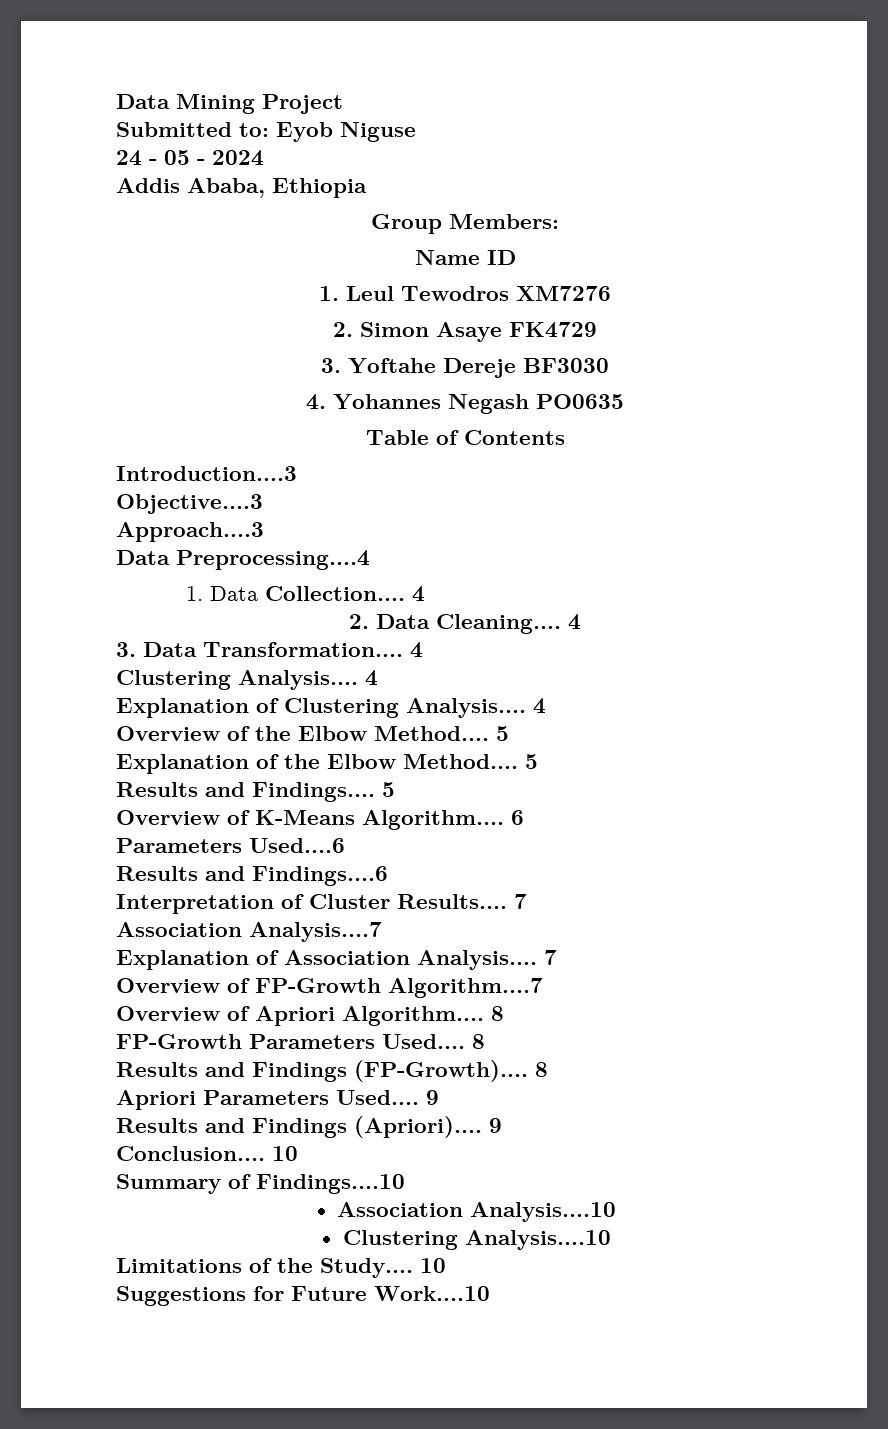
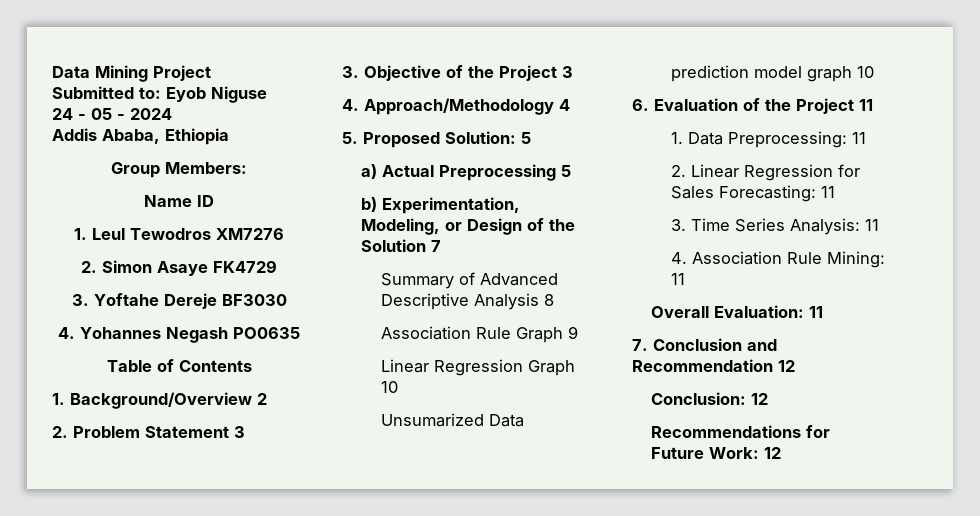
[116,466,297,481] [116,494,263,514] [116,522,264,542] [116,550,370,570] Introduction....3 // Objective....3 // Approach....3 // Data Preprocessing....4 -> [52,392,267,409] [52,426,245,438] [342,65,573,81] [342,98,570,115] [342,131,531,148] [361,164,572,181] [361,197,521,214] [361,218,576,235] [361,239,442,252] [380,272,558,289] [380,293,554,310] [380,326,578,343] [380,359,575,376] [380,381,398,393] [380,413,524,427] [670,65,874,82] [632,98,873,114] 1. Background/Overview 2 // 2. Problem Statement 3 // 3. Objective of the Project 3 // 4. Approach/Methodology 4 // 5. Proposed Solution: 5 // a) Actual Preprocessing 5 // b) Experimentation, Modeling, or Design of the Solution 7 // Summary of Advanced Descriptive Analysis 8 // Association Rule Graph 9 // Linear Regression Graph 10 // Unsumarized Data prediction model graph 10 // 6. Evaluation of the Project 11
[264,586,425,602] [349,614,581,634] [116,642,423,658] [116,670,378,690] [116,698,546,718] [116,726,509,741] [116,754,538,774] [116,782,395,802] [116,810,524,830] [116,838,345,853] [116,866,388,886] [116,894,527,914] [116,922,382,942] [116,950,557,970] [116,978,543,998] [116,1006,504,1026] [116,1034,485,1049] [116,1060,548,1082] [116,1090,439,1110] [116,1116,502,1138] [116,1146,298,1161] [116,1174,405,1194] [337,1202,617,1222] [342,1230,611,1250] [116,1258,446,1278] [116,1286,490,1306] Collection.... 4 // 2. Data Cleaning.... 4 // 3. Data Transformation.... 4 // Clustering Analysis.... 4 // Explanation of Clustering Analysis.... 4 // Overview of the Elbow Method.... 5 // Explanation of the Elbow Method.... 5 // Results and Findings.... 5 // Overview of K-Means Algorithm.... 6 // Parameters Used....6 // Results and Findings....6 // Interpretation of Cluster Results.... 7 // Association Analysis....7 // Explanation of Association Analysis.... 7 // Overview of FP-Growth Algorithm....7 // Overview of Apriori Algorithm.... 8 // FP-Growth Parameters Used.... 8 // Results and Findings (FP-Growth).... 8 // Apriori Parameters Used.... 9 // Results and Findings (Apriori).... 9 // Conclusion.... 10 // Summary of Findings....10 // Association Analysis....10 // Clustering Analysis....10 // Limitations of the Study.... 10 // Suggestions for Future Work....10 -> [727,131,866,148] [670,164,860,181] [670,185,835,202] [670,218,879,235] [670,251,885,268] [670,273,685,285] [651,305,824,318] [632,338,777,351] [632,359,795,372] [651,392,769,405] [651,425,831,438] [651,447,782,459] Preprocessing: 11 // 2. Linear Regression for Sales Forecasting: 11 // 3. Time Series Analysis: 11 // 4. Association Rule Mining: 11 // Overall Evaluation: 11 // 7. Conclusion and Recommendation 12 // Conclusion: 12 // Recommendations for Future Work: 12

